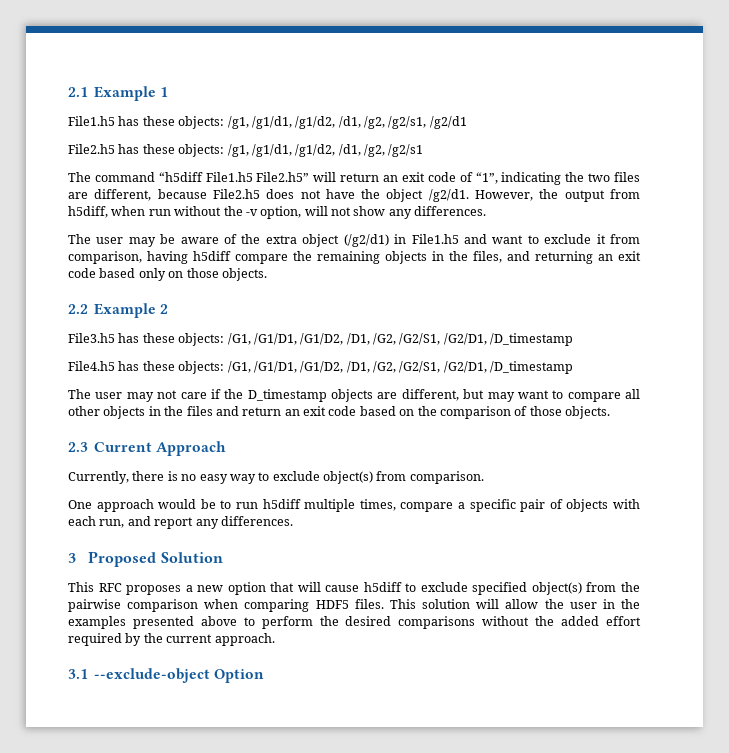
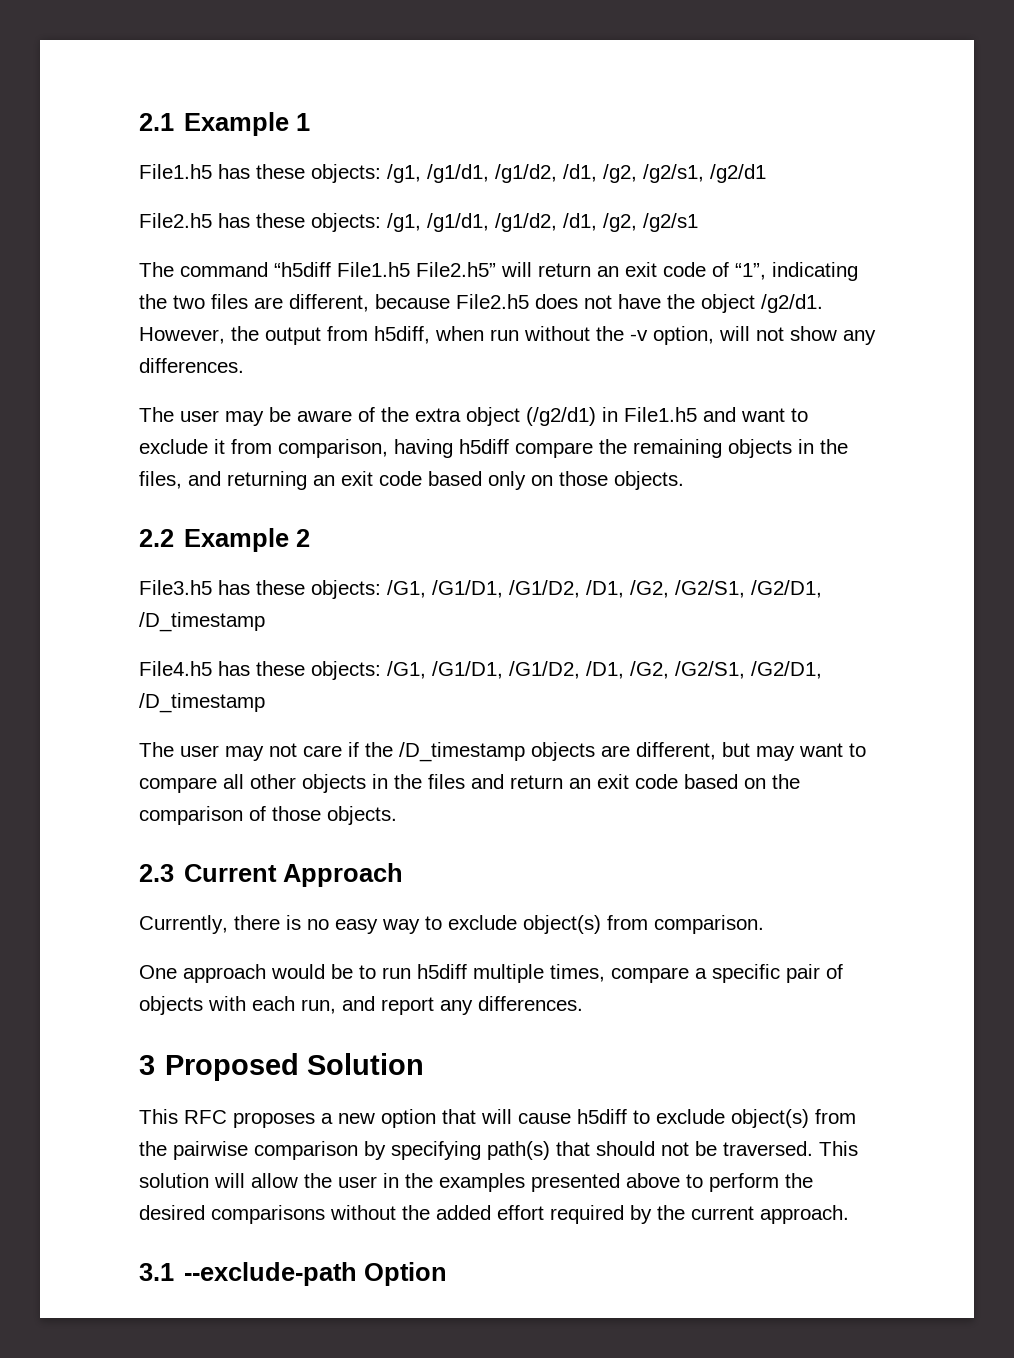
[247,389,327,402] D_timestamp -> [399,742,525,762] /D_timestamp
[472,582,528,595] specified -> (725, 1116) none
[204,599,384,612] when comparing HDF5 files. -> [364,1141,813,1160] by specifying path(s) that should not be traversed.
[94,668,211,683] --exclude-object -> [184,1262,358,1286] --exclude-path

